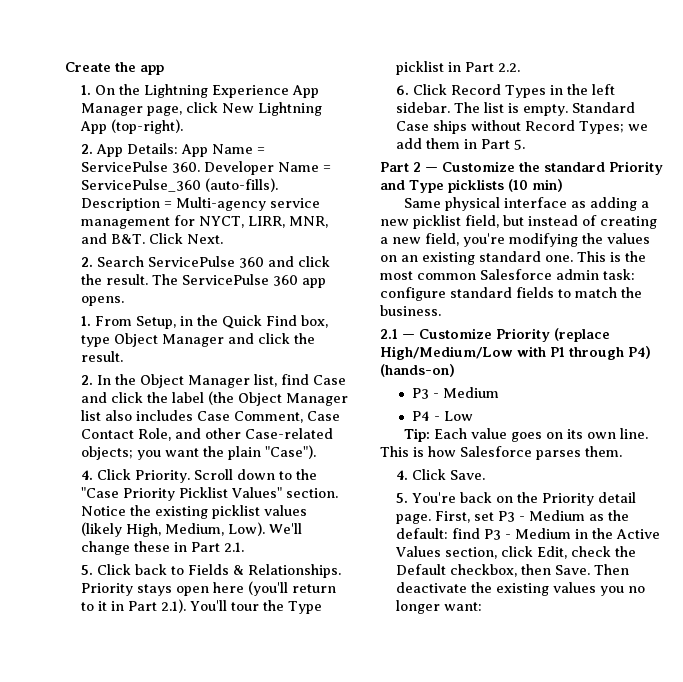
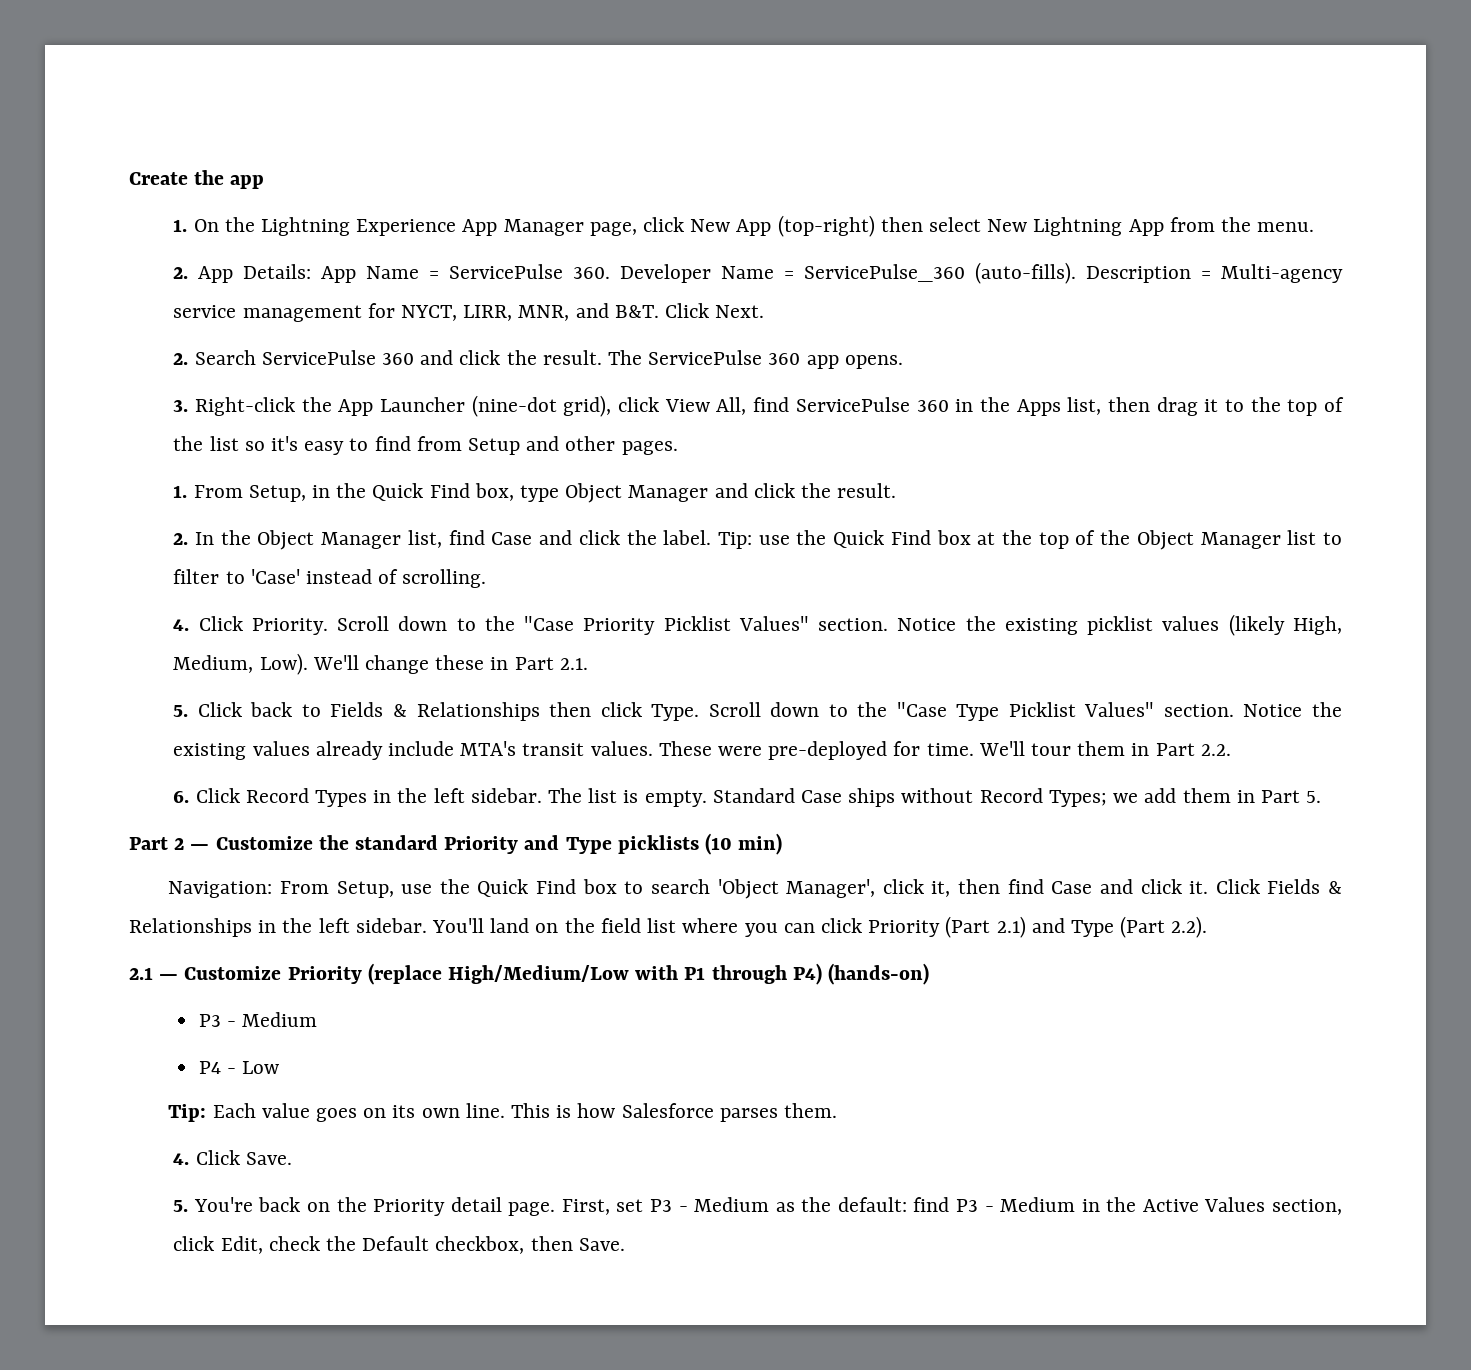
[258,102,323,116] [80,119,184,134] Lightning App (top-right). -> [736,215,1315,237] App (top-right) then select New Lightning App from the menu.
(125, 301) none -> [173,395,1345,417] [173,436,678,455] // 3. Right-click the App Launcher (nine-dot grid), click View All, find ServicePulse 360 in the Apps list, then drag it to the top of the list so it's easy to find from Setup and other pages.
[172,391,349,406] [81,410,341,423] [81,428,334,441] [81,445,317,460] label (the Object Manager list also includes Case Comment, Case Contact Role, and other Case-related objects; you want the plain "Case"). -> [663,530,1343,550] [173,569,487,588] label. Tip: use the Quick Find box at the top of the Object Manager list to filter to 'Case' instead of scrolling.
[248,564,342,578] [81,581,337,596] [81,599,323,614] [396,61,445,75] Relationships. Priority stays open here (you'll return to it in Part 2.1). You'll tour the Type picklist -> [416,702,1342,721] [173,741,1126,760] Relationships then click Type. Scroll down to the "Case Type Picklist Values" section. Notice the existing values already include MTA's transit values. These were pre-deployed for time. We'll tour them
[403,197,649,211] [380,215,657,229] [380,233,650,247] [380,251,646,265] [380,269,635,280] [380,287,642,301] [380,305,441,316] Same physical interface as adding a new picklist field, but instead of creating a new field, you're modifying the values on an existing standard one. This is the most common Salesforce admin task: configure standard fields to match the business. -> [168,879,1342,899] [129,916,1208,938] Navigation: From Setup, use the Quick Find box to search 'Object Manager', click it, then find Case and click it. Click Fields & Relationships in the left sidebar. You'll land on the field list where you can click Priority (Part 2.1) and Type (Part 2.2).
[594,564,630,575] [396,582,646,596] [396,600,483,614] Then deactivate the existing values you no longer want: -> (625, 1244) none

